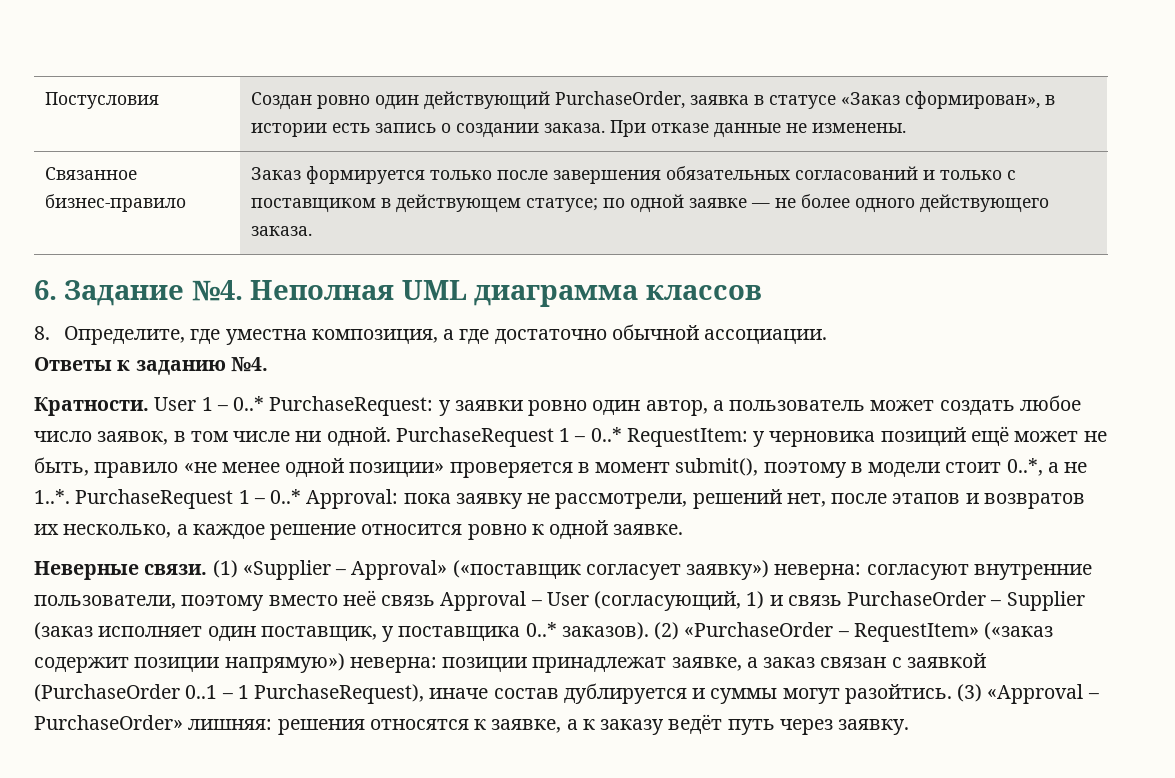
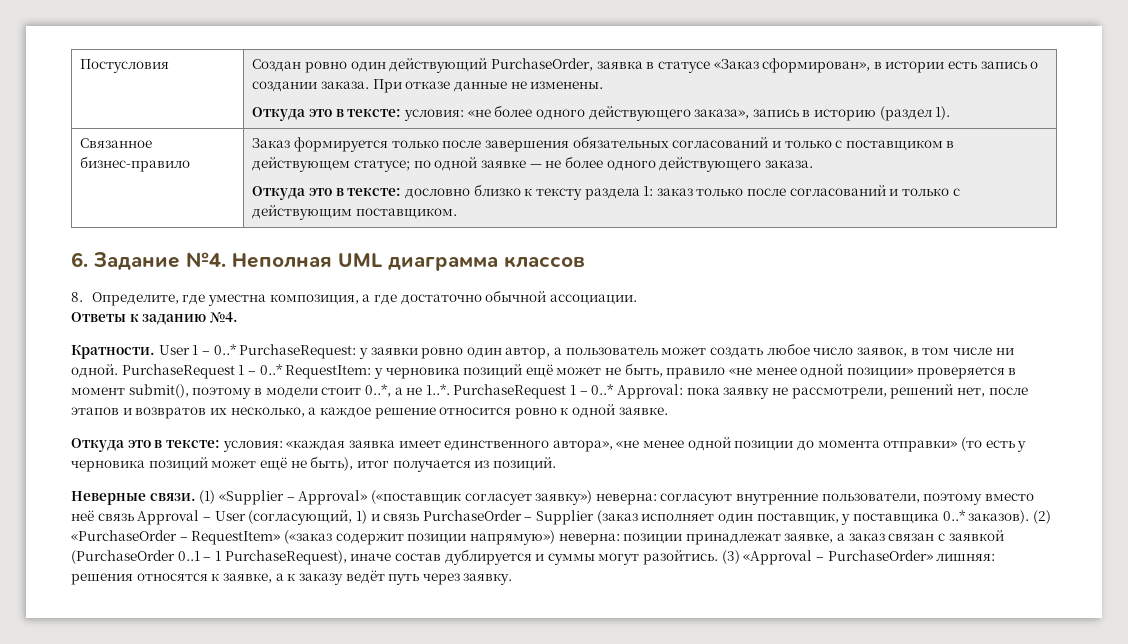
(906, 128) none -> [252,105,951,121] // Откуда это в тексте: условия: «не более одного действующего заказа», запись в историю (раздел 1).
(312, 231) none -> [252,184,960,200] [252,205,457,220] // Откуда это в тексте: дословно близко к тексту раздела 1: заказ только после согласований и только с действующим поставщиком.
(684, 529) none -> [71,437,1027,452] [71,456,556,472] // Откуда это в тексте: условия: «каждая заявка имеет единственного автора», «не менее одной позиции до момента отправки» (то есть у черновика позиций может ещё не быть), итог получается из позиций.

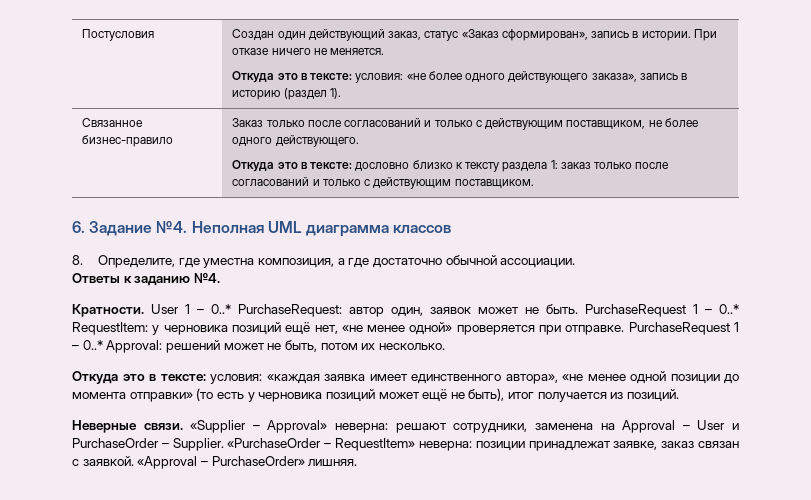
[304,61,347,73] ровно -> (275, 34) none
[490,58,1039,73] [252,79,604,93] PurchaseOrder, заявка в статусе «Заказ сформирован», в истории есть запись о создании заказа. При отказе данные не изменены. -> [388,29,717,41] [232,48,385,55] заказ, статус «Заказ сформирован», запись в истории. При отказе ничего не меняется.
[293,136,955,152] [252,157,542,172] формируется только после завершения обязательных согласований и только с поставщиком в действующем статусе; по одной заявке — -> [266,118,646,130] только после согласований и только с действующим поставщиком,
[659,157,813,172] действующего заказа. -> [275,135,359,147] действующего.
[358,343,1014,359] [71,364,118,378] у заявки ровно один автор, а пользователь может создать любое число заявок, в том числе ни одной. -> [349,304,578,317] автор один, заявок может не быть.
[556,363,1017,379] [71,384,450,399] может не быть, правило «не менее одной позиции» проверяется в момент submit(), поэтому в модели стоит 0..*, а не 1..*. -> [314,322,625,335] нет, «не менее одной» проверяется при отправке.
[686,384,1028,399] [71,404,668,419] пока заявку не рассмотрели, решений нет, после этапов и возвратов их несколько, а каждое решение относится ровно к одной заявке. -> [165,340,445,353] решений может не быть, потом их несколько.
[199,490,216,504] (1) -> (183, 426) none
[370,490,1035,505] [71,510,1051,525] [71,530,555,545] («поставщик согласует заявку») неверна: согласуют внутренние пользователи, поэтому вместо неё связь Approval – User (согласующий, 1) и связь PurchaseOrder – Supplier (заказ исполняет один поставщик, у поставщика 0..* заказов). (2) «PurchaseOrder – RequestItem» («заказ содержит позиции напрямую») -> [335,420,740,433] [72,438,416,451] неверна: решают сотрудники, заменена на Approval – User и PurchaseOrder – Supplier. «PurchaseOrder – RequestItem»
[837,533,846,541] а -> (658, 445) none
[948,530,1004,541] [71,549,996,565] [71,570,513,585] заявкой (PurchaseOrder 0..1 – 1 PurchaseRequest), иначе состав дублируется и суммы могут разойтись. (3) «Approval – PurchaseOrder» лишняя: решения относятся к заявке, а к заказу ведёт путь через заявку. -> [82,456,358,469] заявкой. «Approval – PurchaseOrder» лишняя.

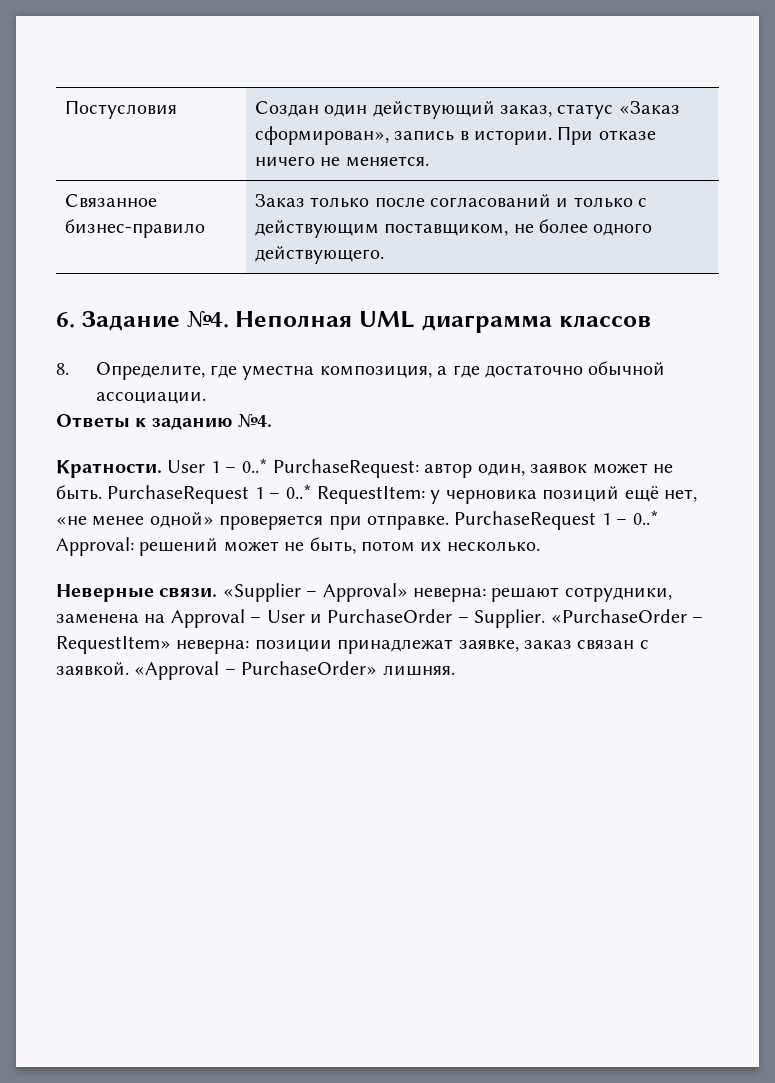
[232,71,688,83] [232,88,341,100] // Откуда это в тексте: условия: «не более одного действующего заказа», запись в историю (раздел 1). -> (429, 161) none
[232,160,670,172] [232,177,534,189] // Откуда это в тексте: дословно близко к тексту раздела 1: заказ только после согласований и только с действующим поставщиком. -> (384, 255) none
[72,371,739,384] [72,388,680,402] // Откуда это в тексте: условия: «каждая заявка имеет единственного автора», «не менее одной позиции до момента отправки» (то есть у черновика позиций может ещё не быть), итог получается из позиций. -> (540, 546) none

